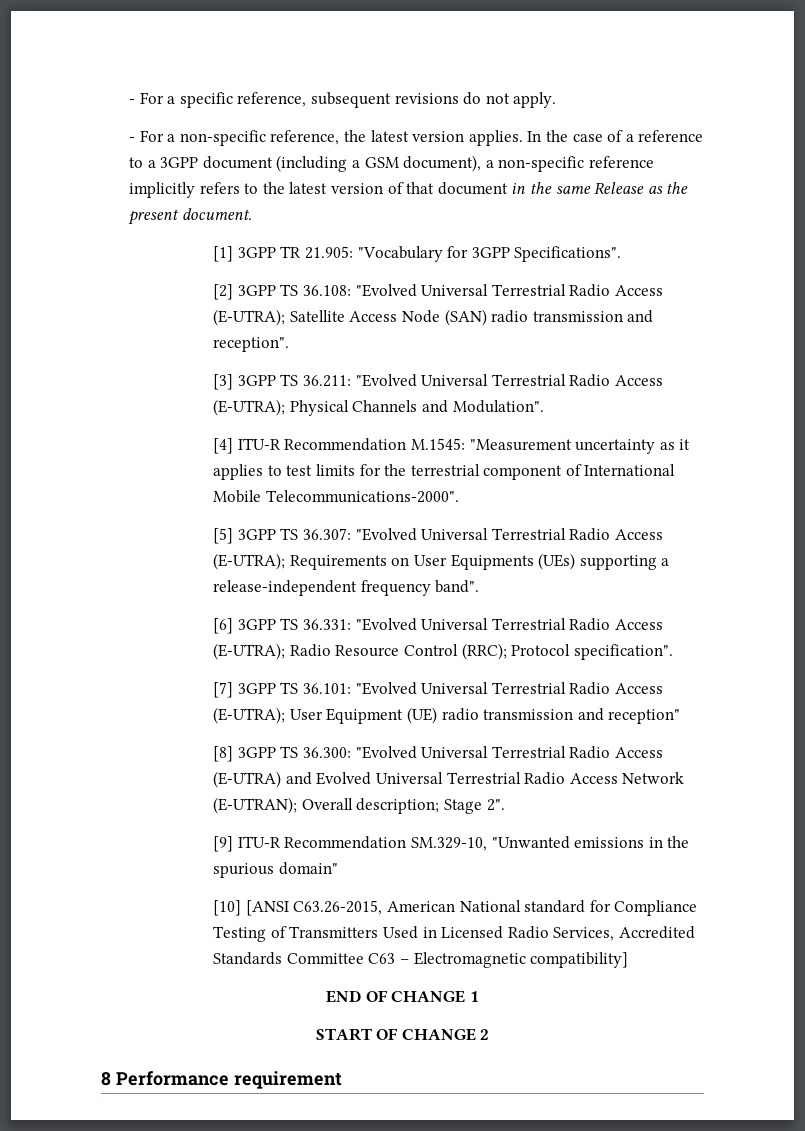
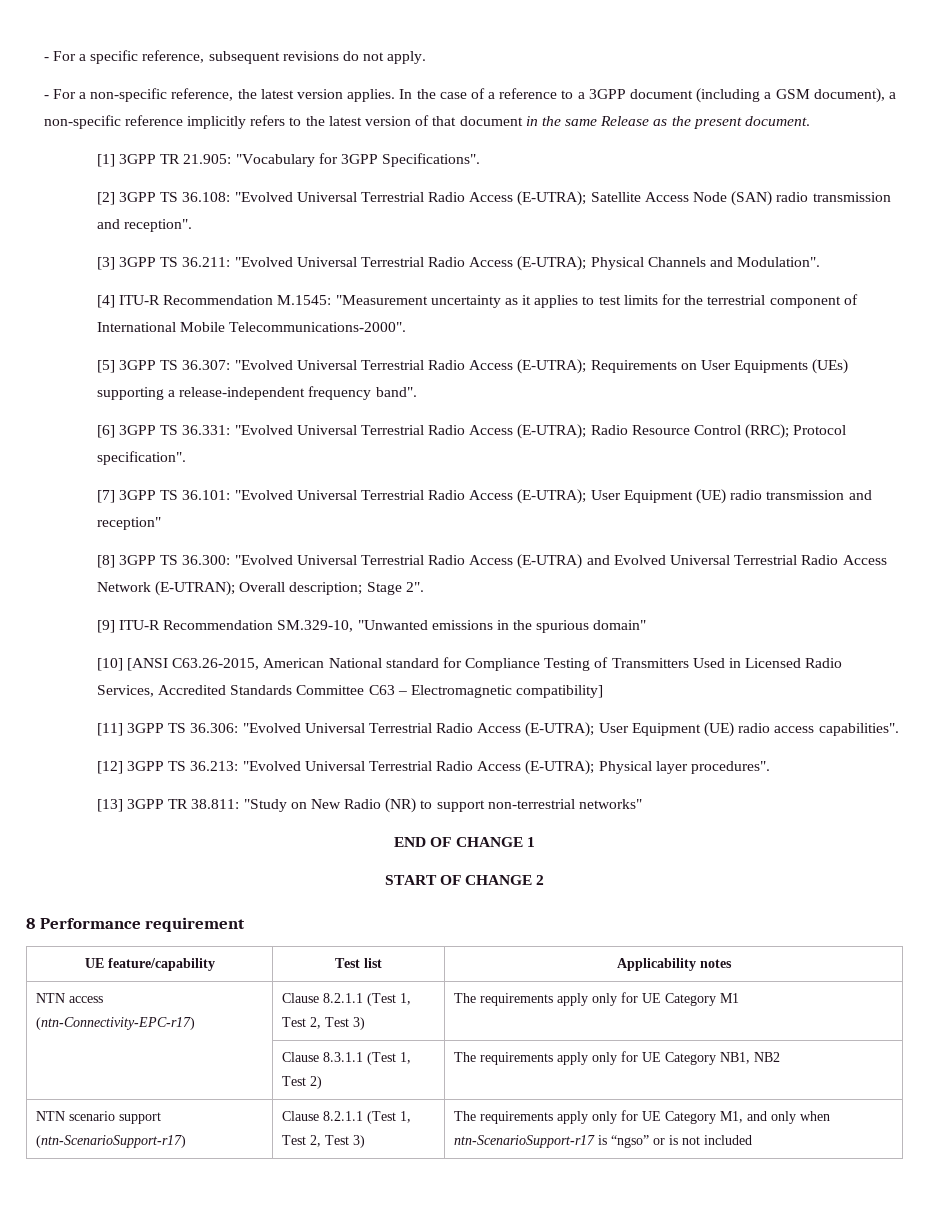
(629, 960) none -> [96,722,899,737] [96,760,771,775] [96,798,643,813] // [11] 3GPP TS 36.306: "Evolved Universal Terrestrial Radio Access (E-UTRA); User Equipment (UE) radio access capabilities". // [12] 3GPP TS 36.213: "Evolved Universal Terrestrial Radio Access (E-UTRA); Physical layer procedures". // [13] 3GPP TR 38.811: "Study on New Radio (NR) to support non-terrestrial networks"
(342, 1080) none -> [84,958,215,971] [335,958,382,968] [616,958,732,971] [36,993,104,1003] [36,1017,196,1030] [282,993,412,1006] [282,1017,366,1030] [454,992,740,1006] [282,1052,412,1065] [282,1076,323,1089] [454,1051,781,1065] [36,1111,162,1124] [36,1135,187,1148] [282,1111,412,1124] [282,1135,366,1148] [454,1110,831,1124] [454,1135,753,1148] // UE feature/capability | Test list | Applicability notes // NTN access (ntn-Connectivity-EPC-r17) | Clause 8.2.1.1 (Test 1, Test 2, Test 3) | The requirements apply only for UE Category M1 // | Clause 8.3.1.1 (Test 1, Test 2) | The requirements apply only for UE Category NB1, NB2 // NTN scenario support (ntn-ScenarioSupport-r17) | Clause 8.2.1.1 (Test 1, Test 2, Test 3) | The requirements apply only for UE Category M1, and only when ntn-ScenarioSupport-r17 is “ngso” or is not included

